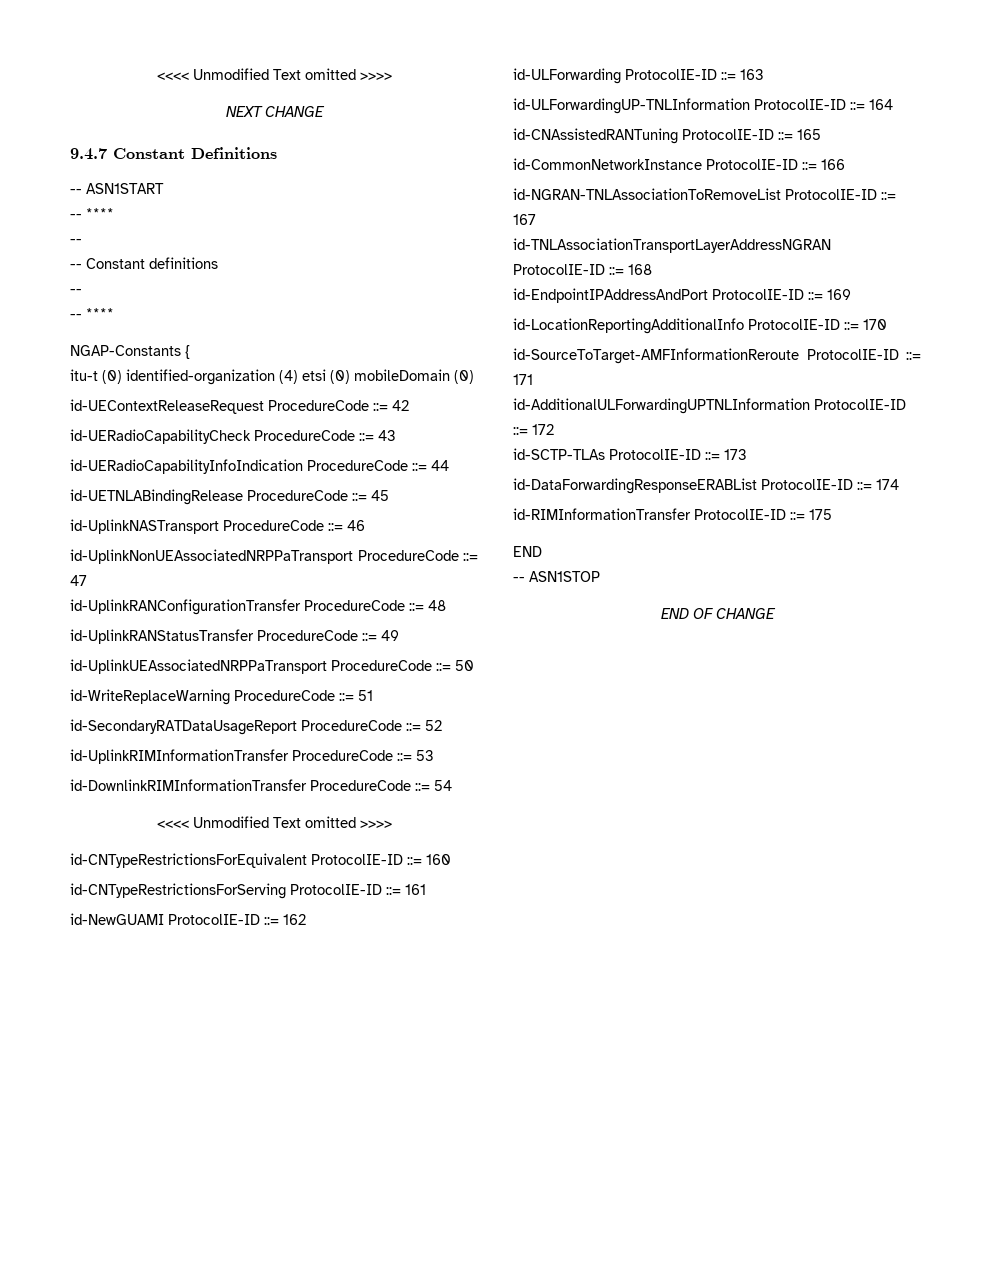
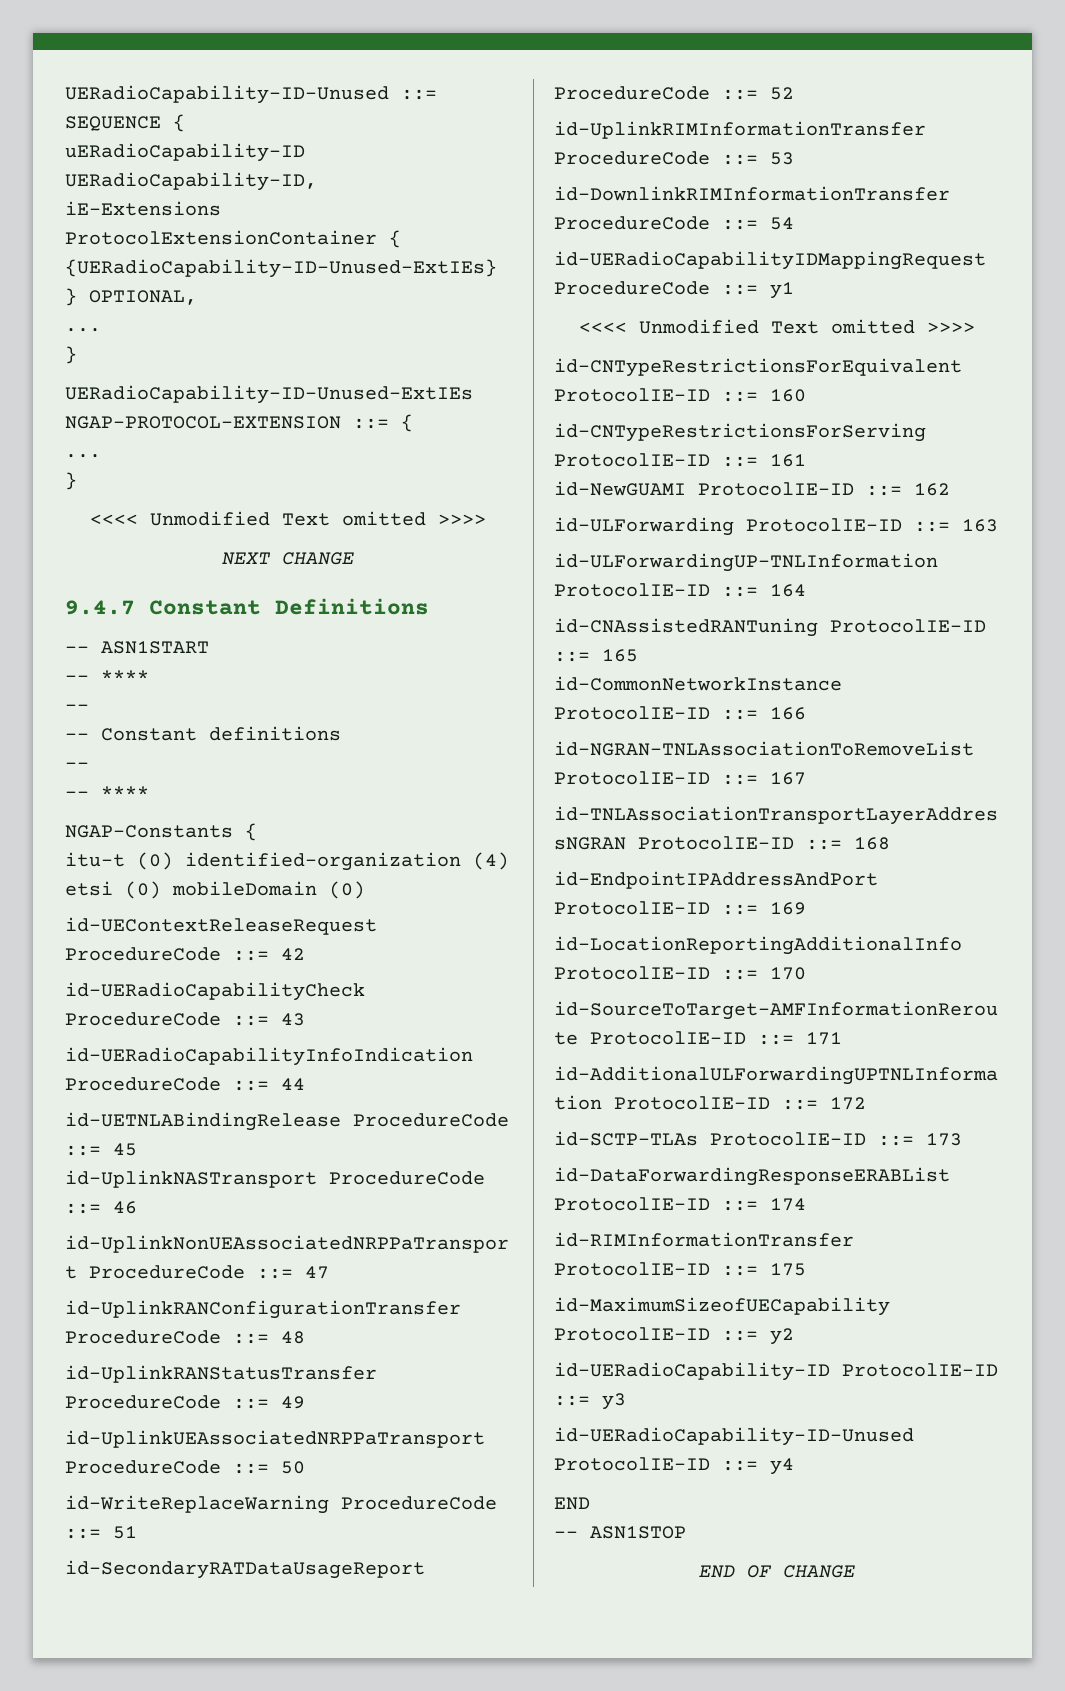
(156, 76) none -> [65,85,437,104] [65,114,185,132] [65,143,305,162] [65,172,317,191] [65,201,221,216] [65,230,401,248] [65,259,497,278] [65,288,197,306] [65,328,101,332] [65,346,77,364] [65,385,473,404] [65,414,413,432] [65,454,101,458] [65,472,77,490] UERadioCapability-ID-Unused ::= SEQUENCE { // uERadioCapability-ID UERadioCapability-ID, // iE-Extensions ProtocolExtensionContainer { {UERadioCapability-ID-Unused-ExtIEs} } OPTIONAL, // ... // } // UERadioCapability-ID-Unused-ExtIEs NGAP-PROTOCOL-EXTENSION ::= { // ... // } //
(452, 785) none -> [554,251,986,270] [554,281,794,299] // id-UERadioCapabilityIDMappingRequest ProcedureCode ::= y1
(832, 514) none -> [554,1297,890,1316] [554,1327,794,1345] [554,1362,998,1381] [554,1393,626,1410] [554,1427,914,1446] [554,1457,794,1475] // id-MaximumSizeofUECapability ProtocolIE-ID ::= y2 // id-UERadioCapability-ID ProtocolIE-ID ::= y3 // id-UERadioCapability-ID-Unused ProtocolIE-ID ::= y4

